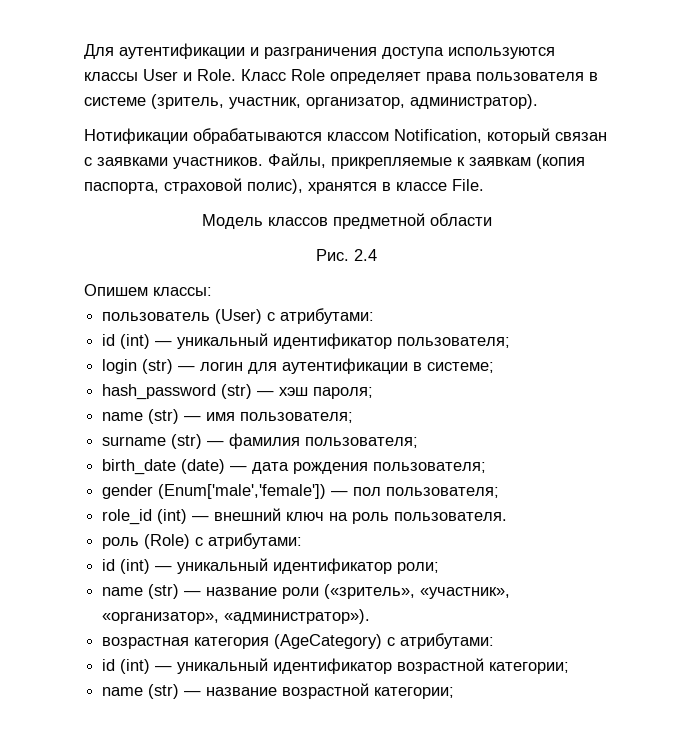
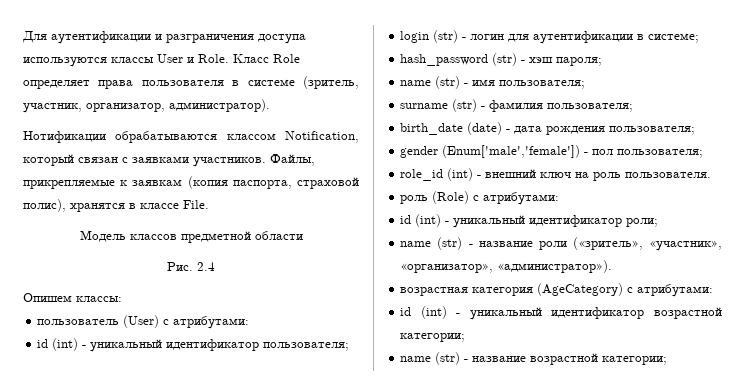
[155,341,173,346] — -> [82,345,87,348] -
[178,366,196,371] — -> [462,37,467,40] -
[257,391,275,396] — -> [521,60,526,63] -
[184,416,202,421] — -> [464,83,469,86] -
[207,441,225,446] — -> [481,106,486,109] -
[230,466,248,471] — -> [506,129,511,132] -
[331,491,349,496] — -> [584,152,589,155] -
[192,516,210,521] — -> [477,175,482,178] -
[155,566,173,571] — -> [445,221,450,224] -
[184,591,202,596] — -> [468,244,473,247] -
[155,666,173,671] — -> [456,313,461,316] -
[184,691,202,696] — -> [464,359,469,362] -

